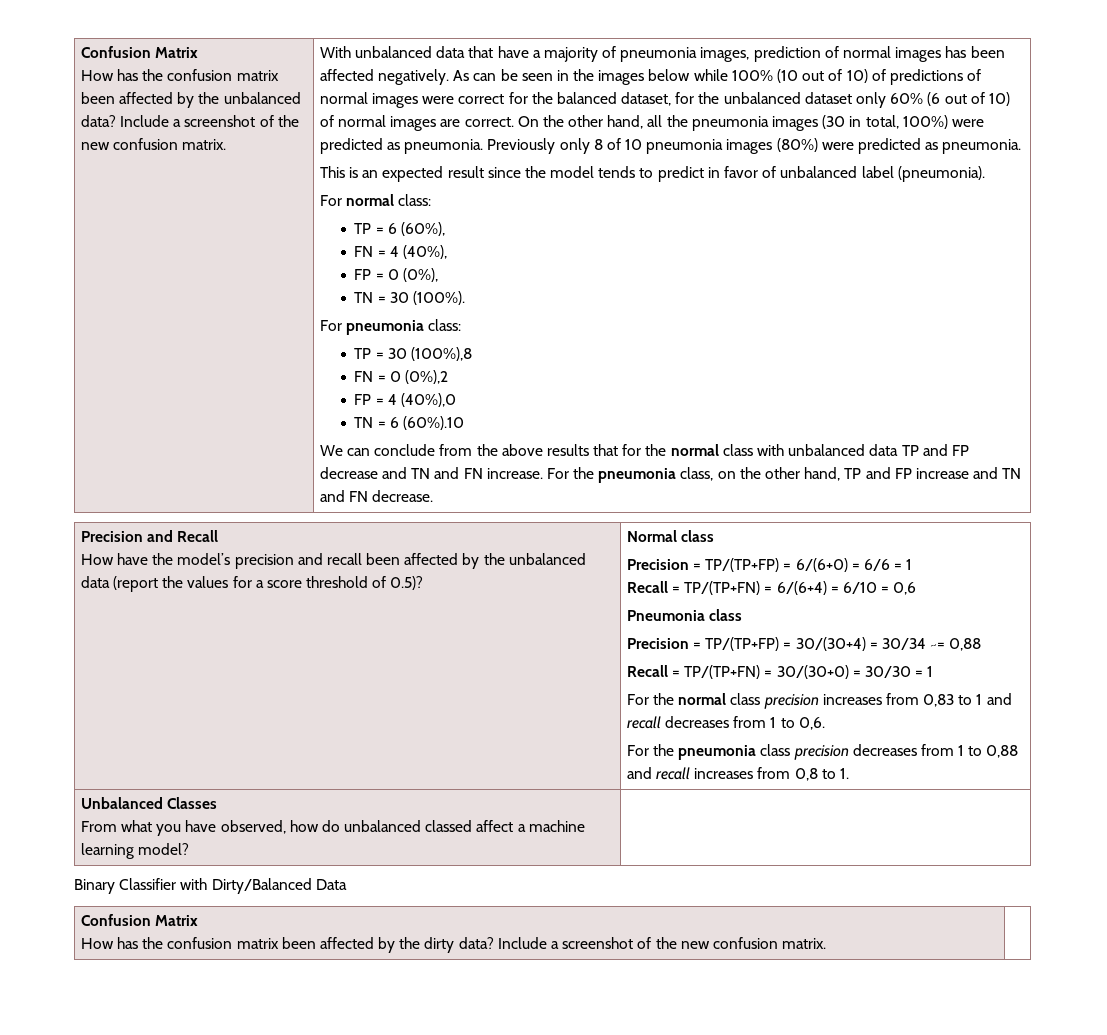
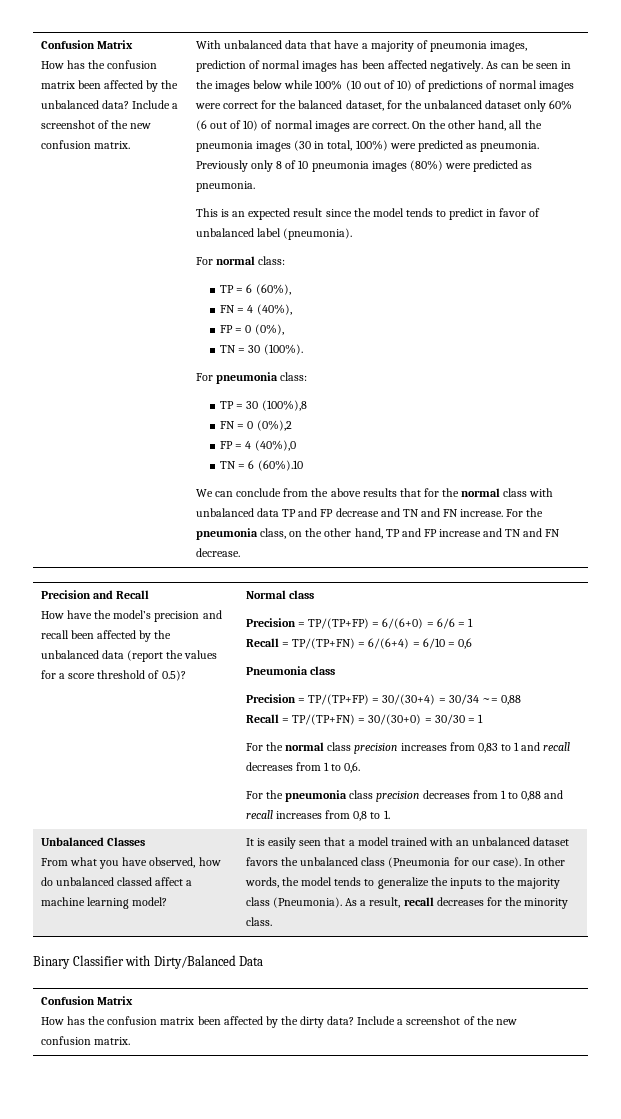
(190, 849) none -> [246,837,570,849] [246,857,565,868] [245,877,561,889] [246,897,568,909] [246,917,273,926] It is easily seen that a model trained with an unbalanced dataset favors the unbalanced class (Pneumonia for our case). In other words, the model tends to generalize the inputs to the majority class (Pneumonia). As a result, recall decreases for the minority class.

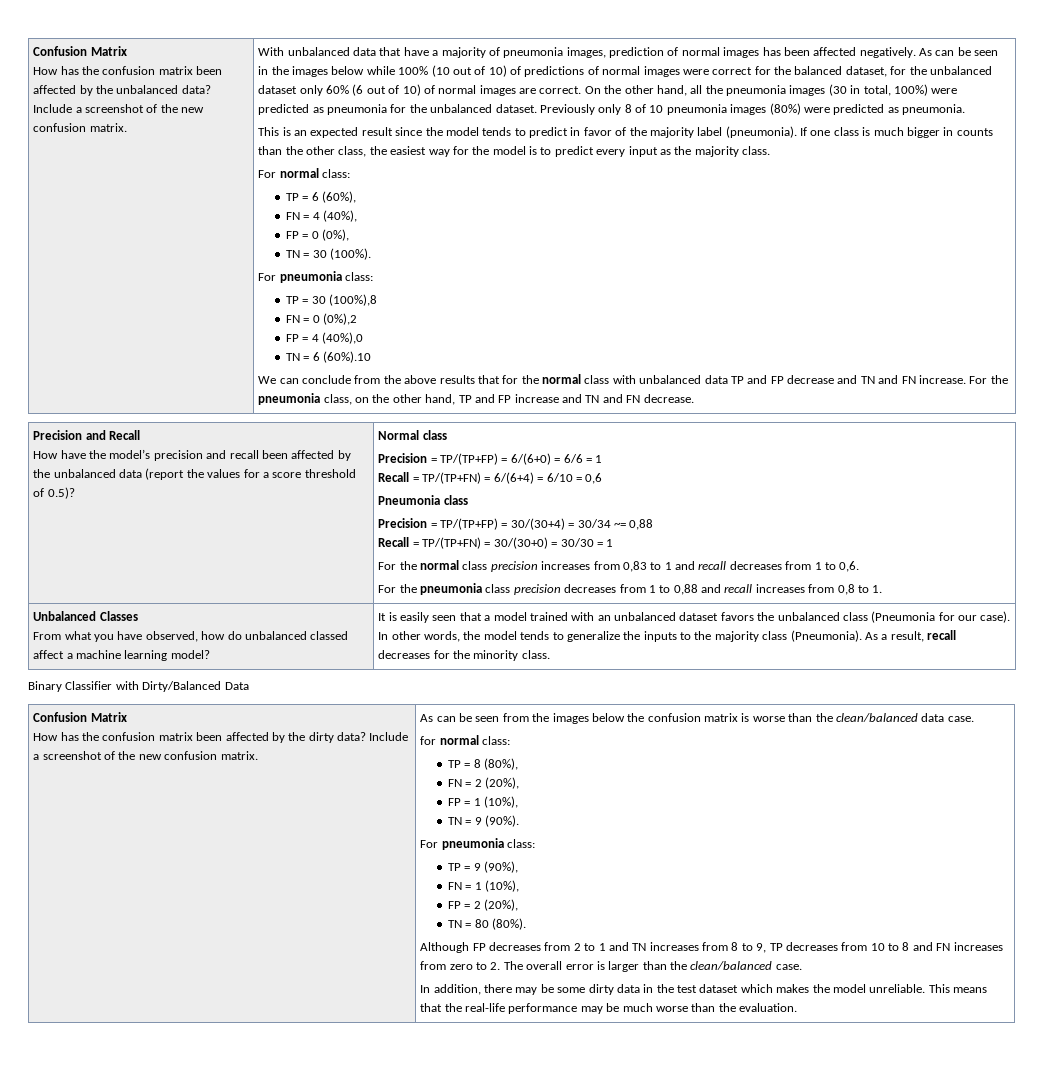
[479,141,539,152] pneumonia. -> [327,104,537,115] pneumonia for the unbalanced dataset.
[196,228,255,237] unbalanced -> [629,127,694,138] the majority
(353, 234) none -> [800,127,993,138] [258,146,771,157] If one class is much bigger in counts than the other class, the easiest way for the model is to predict every input as the majority class.
(131, 1041) none -> [420,713,974,724] [420,735,511,745] [447,758,518,770] [447,777,519,789] [447,796,518,808] [447,815,519,827] [420,838,536,850] [447,861,518,873] [447,880,519,892] [447,899,518,911] [447,918,526,930] [420,942,1003,953] [420,961,802,972] [420,984,988,995] [420,1003,798,1014] As can be seen from the images below the confusion matrix is worse than the clean/balanced data case. // for normal class: // TP = 8 (80%), // FN = 2 (20%), // FP = 1 (10%), // TN = 9 (90%). // For pneumonia class: // TP = 9 (90%), // FN = 1 (10%), // FP = 2 (20%), // TN = 80 (80%). // Although FP decreases from 2 to 1 and TN increases from 8 to 9, TP decreases from 10 to 8 and FN increases from zero to 2. The overall error is larger than the clean/balanced case. // In addition, there may be some dirty data in the test dataset which makes the model unreliable. This means that the real-life performance may be much worse than the evaluation.

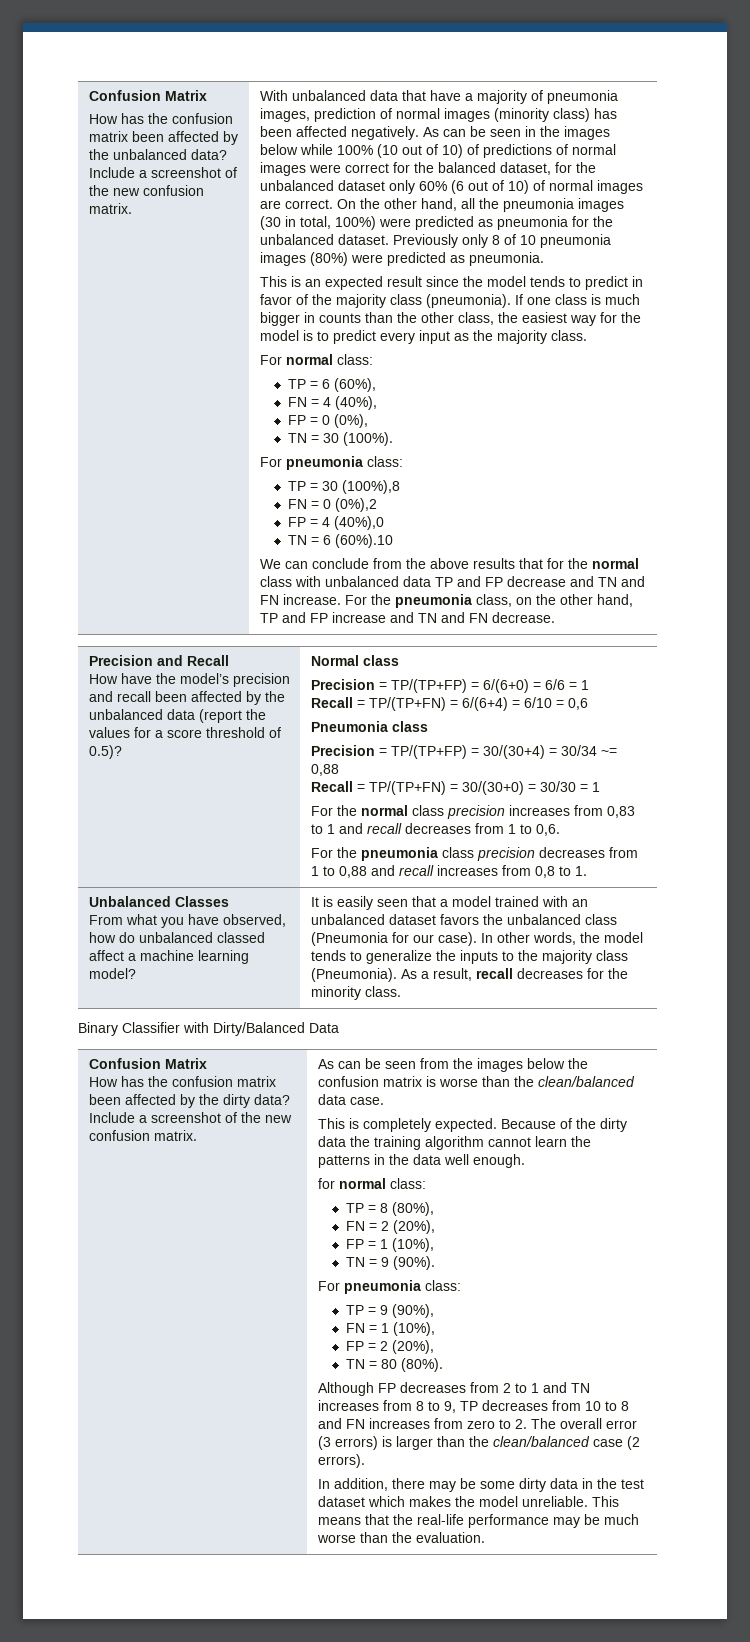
(760, 52) none -> [493,108,590,122] (minority class)
[697,127,723,136] label -> [389,294,422,305] class
(974, 719) none -> [317,1118,627,1132] [317,1136,591,1150] [317,1154,525,1168] // This is completely expected. Because of the dirty data the training algorithm cannot learn the patterns in the data well enough.
(594, 967) none -> [317,1436,378,1450] (3 errors)
[775,964,802,970] case. -> [592,1436,640,1450] [317,1454,365,1468] case (2 errors).

